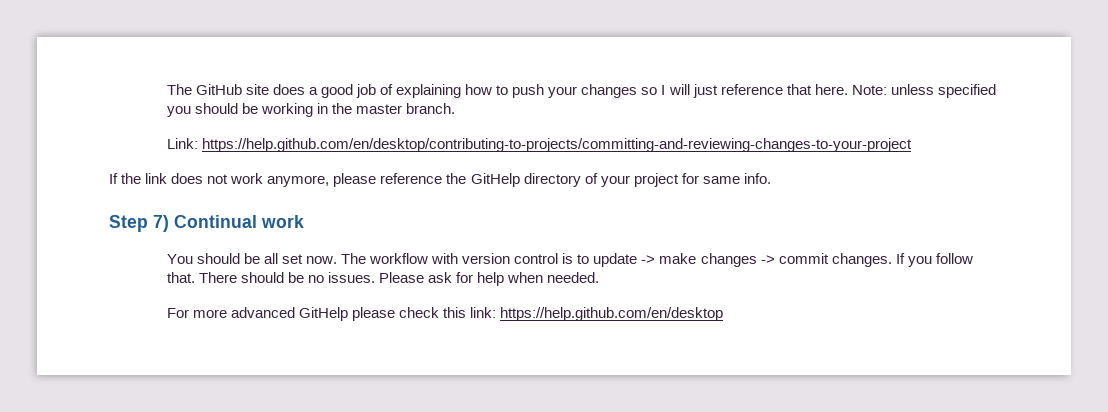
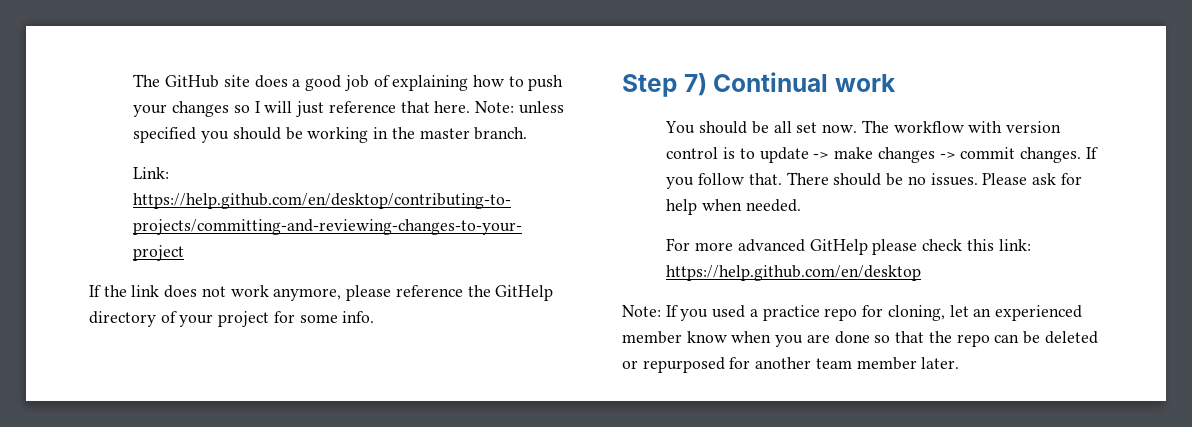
[702,176,740,184] same -> [299,314,338,323] some
(724, 314) none -> [622,305,1082,321] [622,331,1098,347] [622,357,960,373] // Note: If you used a practice repo for cloning, let an experienced member know when you are done so that the repo can be deleted or repurposed for another team member later.

